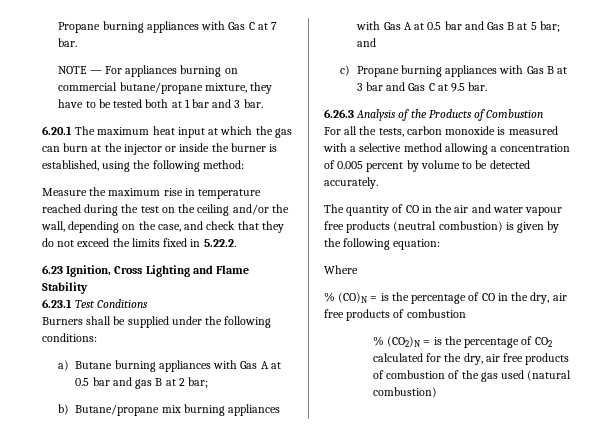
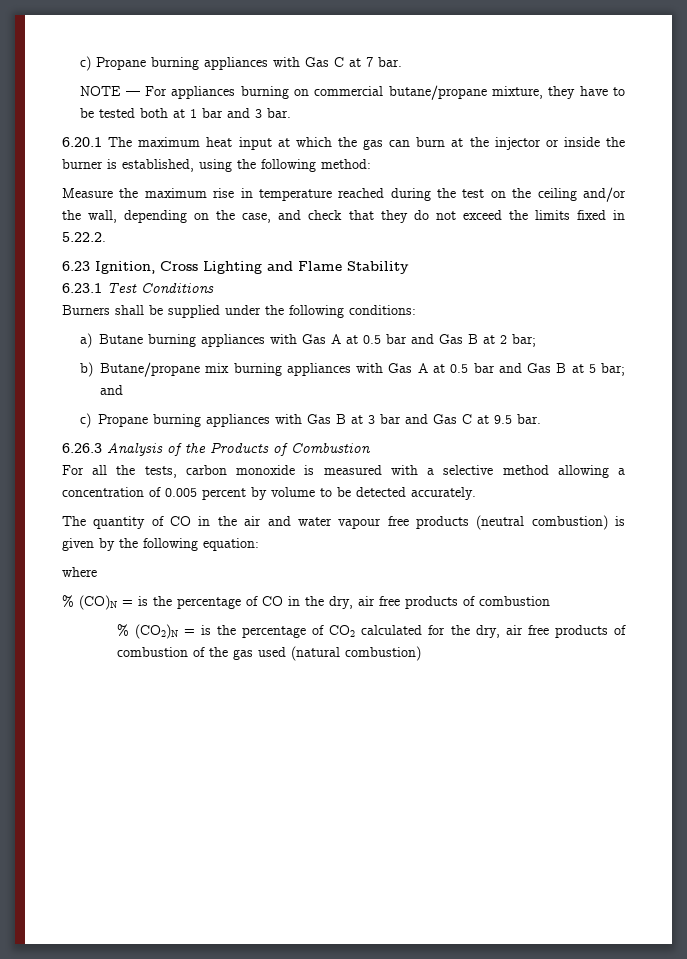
(58, 27) none -> [80,56,92,71] c)
[135,379,153,389] gas -> [439,334,464,344] Gas
[324,265,358,274] Where -> [62,567,97,577] where

